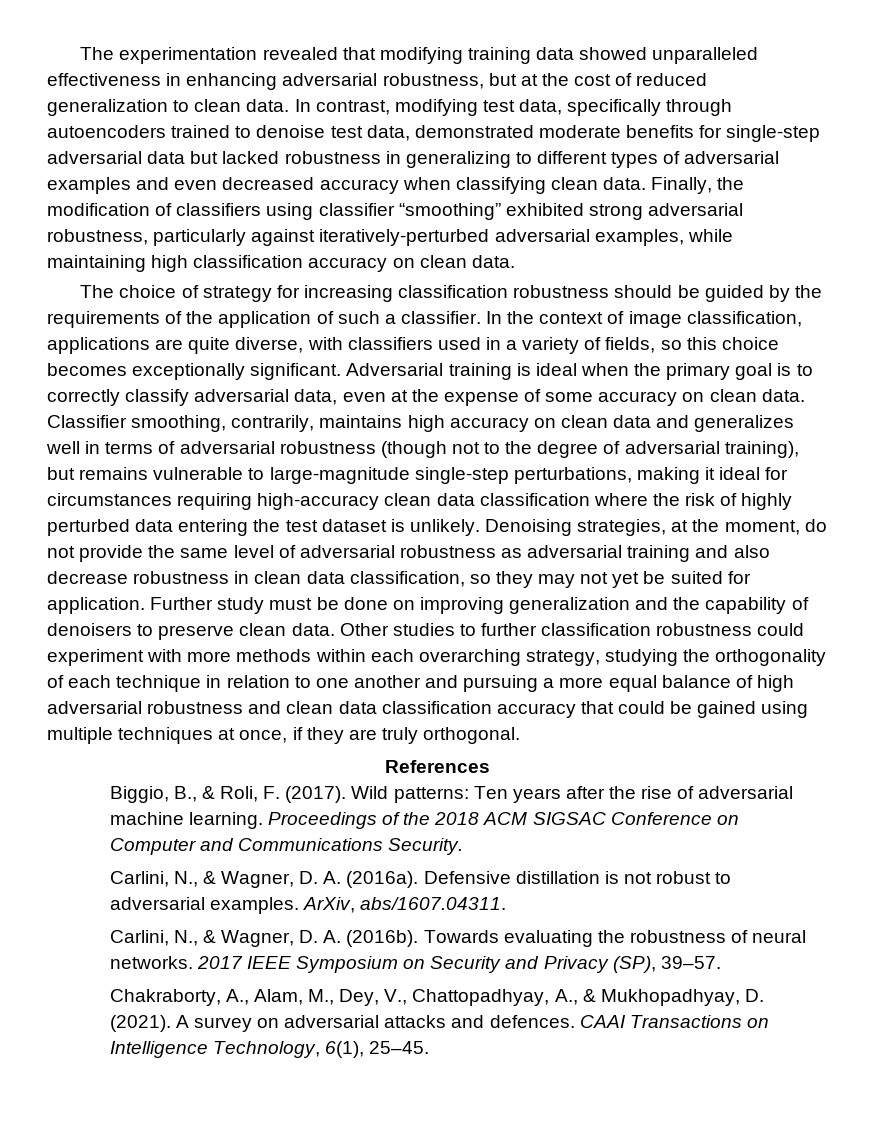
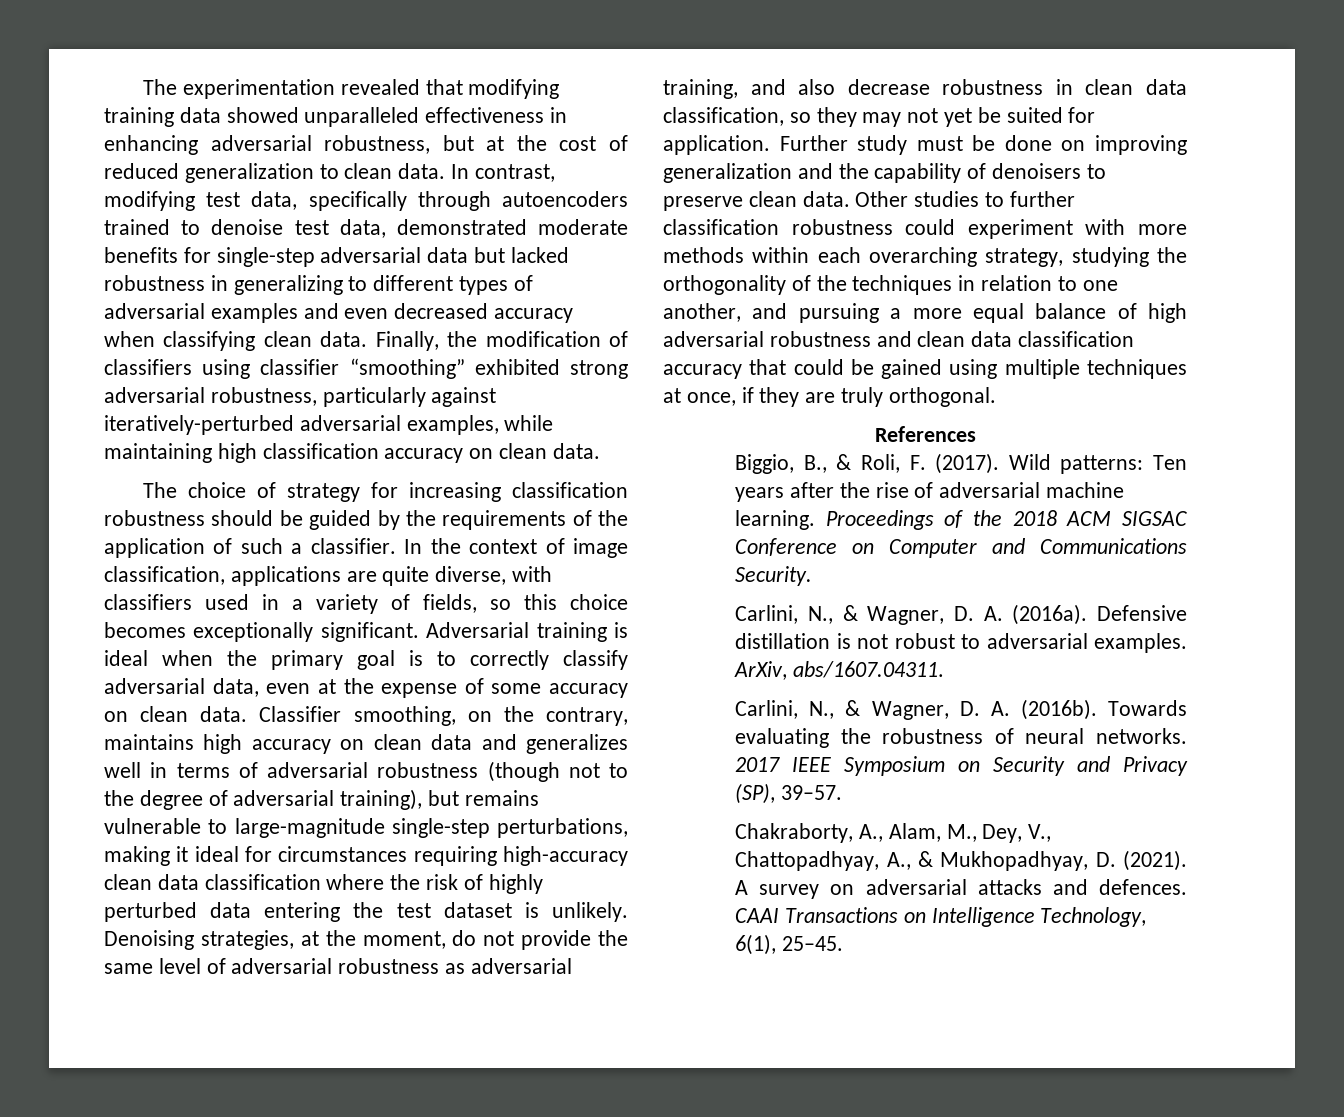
[231,415,315,432] contrarily, -> [467,706,628,726] on the contrary,
[627,545,691,562] training -> [663,79,738,99] training,
[68,675,202,692] each technique -> [816,275,953,295] the techniques
[353,675,421,688] another -> [663,303,741,322] another,

